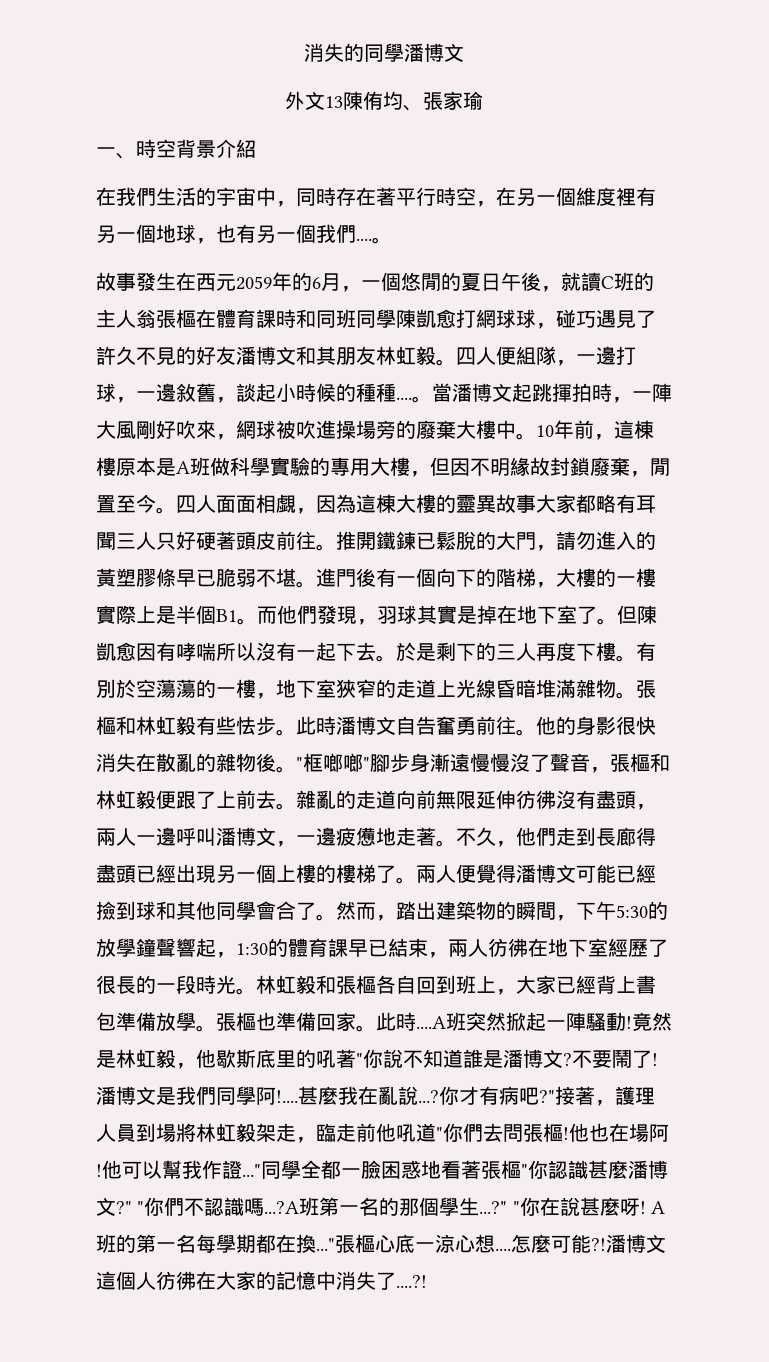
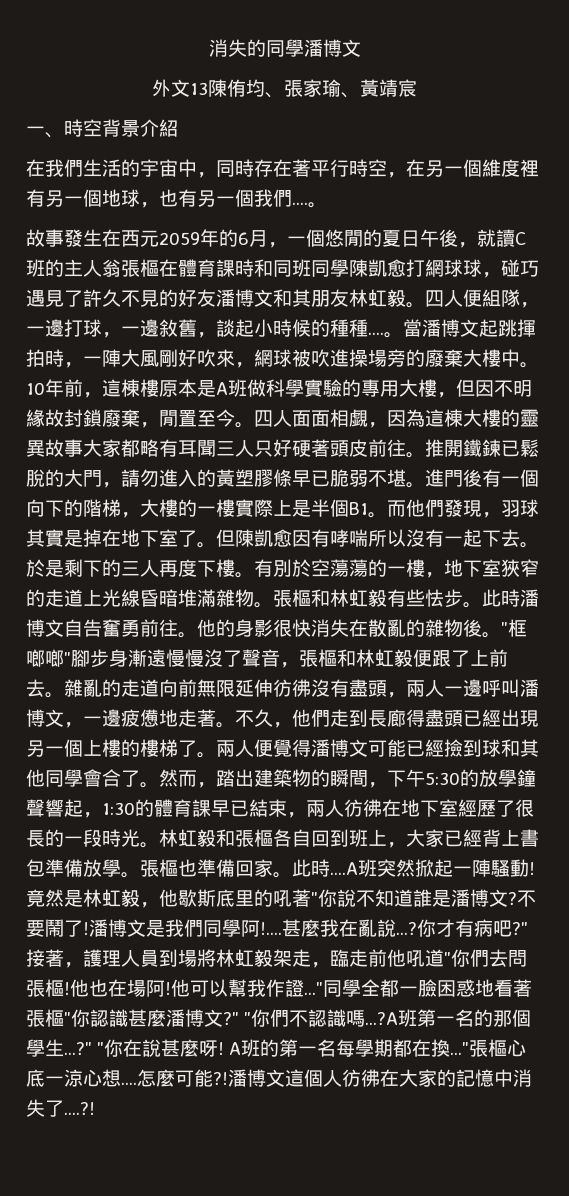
(483, 100) none -> [341,79,417,98] 、黃靖宸

